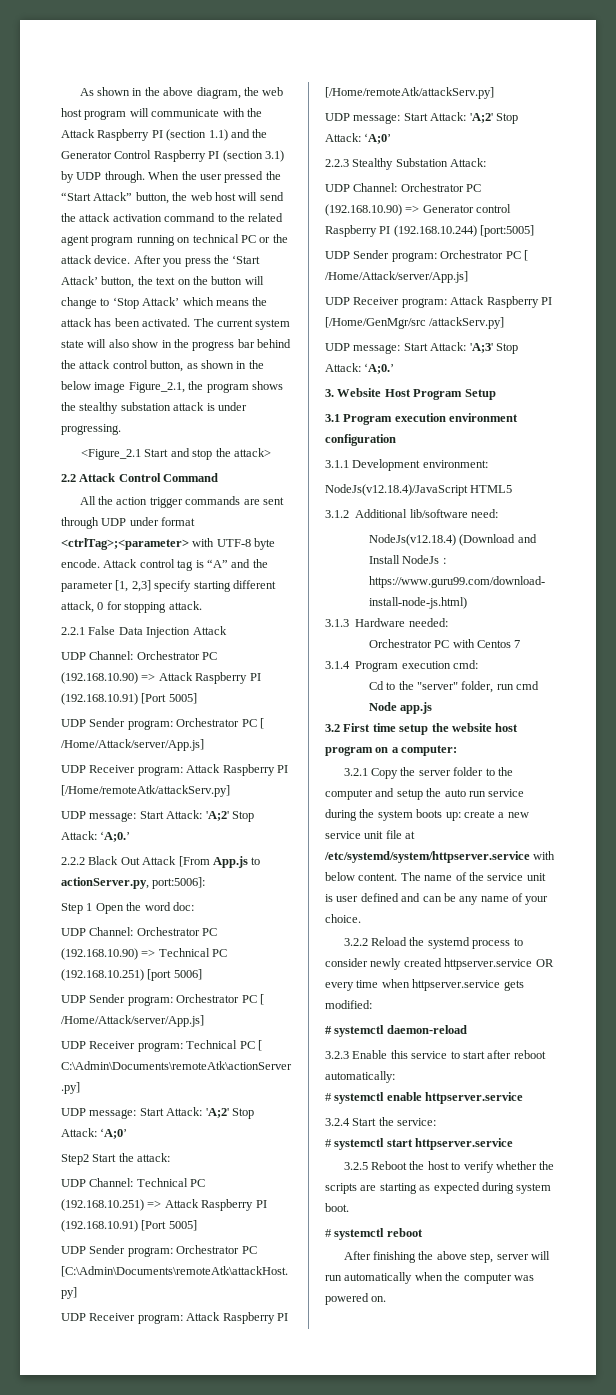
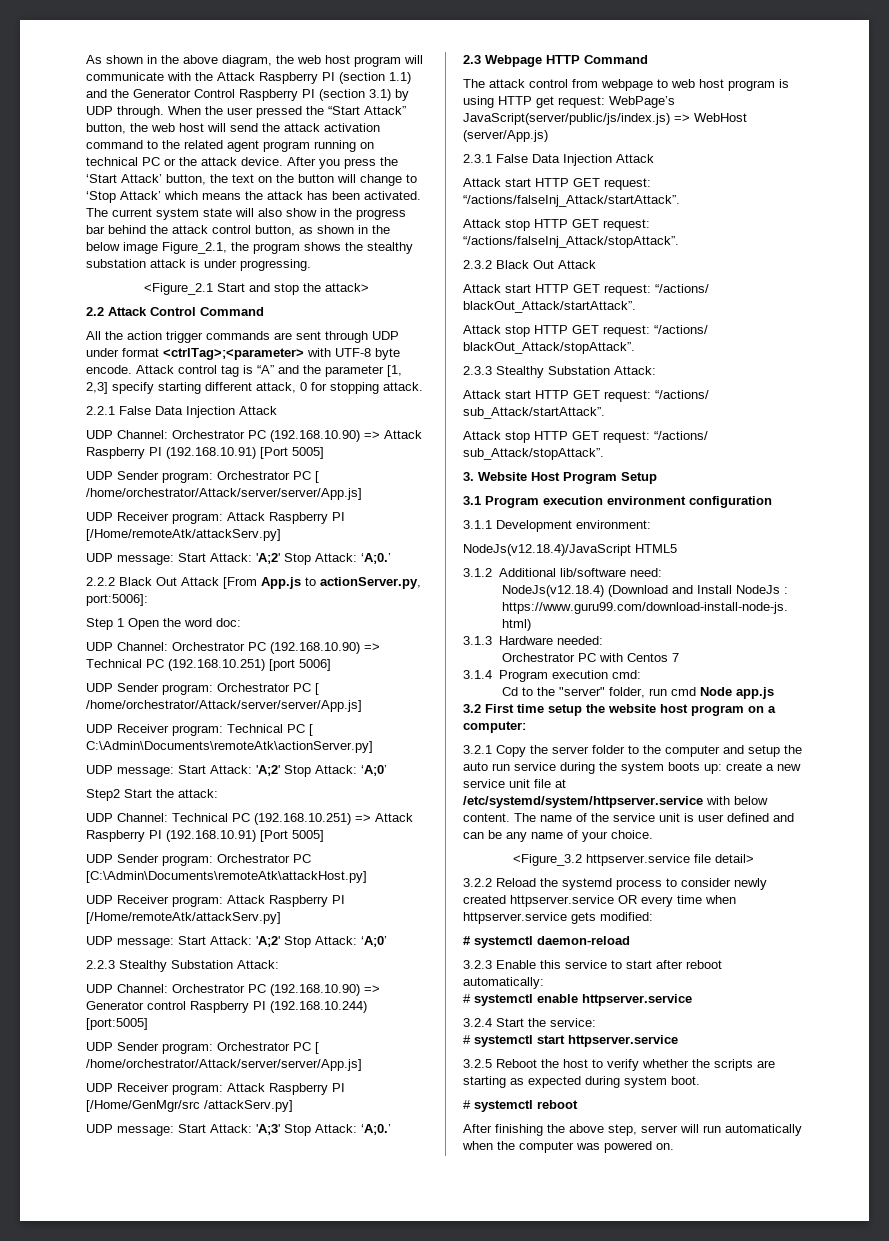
[61,739,204,751] /Home/Attack/server/App.js] -> [86,488,362,500] /home/orchestrator/Attack/server/server/App.js]
[61,1015,204,1027] /Home/Attack/server/App.js] -> [86,700,362,712] /home/orchestrator/Attack/server/server/App.js]
[325,271,468,283] /Home/Attack/server/App.js] -> [86,1059,362,1071] /home/orchestrator/Attack/server/server/App.js]
(395, 368) none -> [463,55,648,67] [463,79,789,91] [463,96,675,108] [463,113,747,125] [463,130,548,142] [463,154,654,166] [463,178,651,190] [463,195,680,207] [463,219,650,231] [463,236,679,248] [463,260,596,269] [463,284,709,296] [463,301,636,313] [463,325,708,337] [463,342,635,354] [463,366,656,378] [463,390,709,402] [463,407,605,419] [463,431,708,443] [463,448,604,460] // 2.3 Webpage HTTP Command // The attack control from webpage to web host program is using HTTP get request: WebPage’s JavaScript(server/public/js/index.js) => WebHost (server/App.js) // 2.3.1 False Data Injection Attack // Attack start HTTP GET request: “/actions/falseInj_Attack/startAttack”. // Attack stop HTTP GET request: “/actions/falseInj_Attack/stopAttack”. // 2.3.2 Black Out Attack // Attack start HTTP GET request: “/actions/ blackOut_Attack/startAttack”. // Attack stop HTTP GET request: “/actions/ blackOut_Attack/stopAttack”. // 2.3.3 Stealthy Substation Attack: // Attack start HTTP GET request: “/actions/ sub_Attack/startAttack”. // Attack stop HTTP GET request: “/actions/ sub_Attack/stopAttack”.
(361, 918) none -> [512,854,754,866] // <Figure_3.2 httpserver.service file detail>

